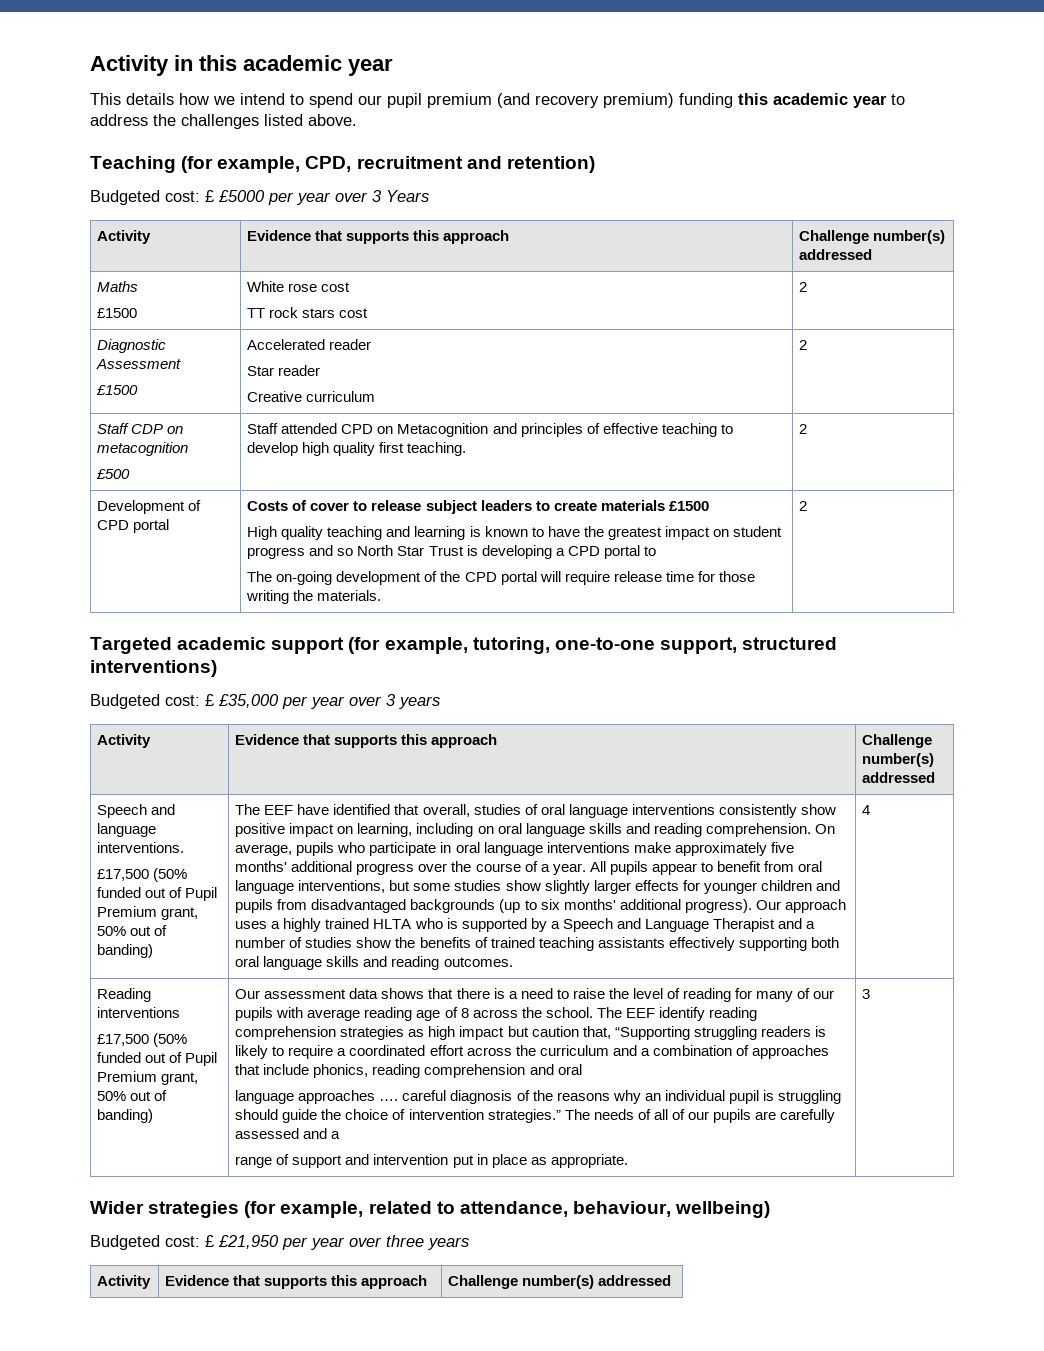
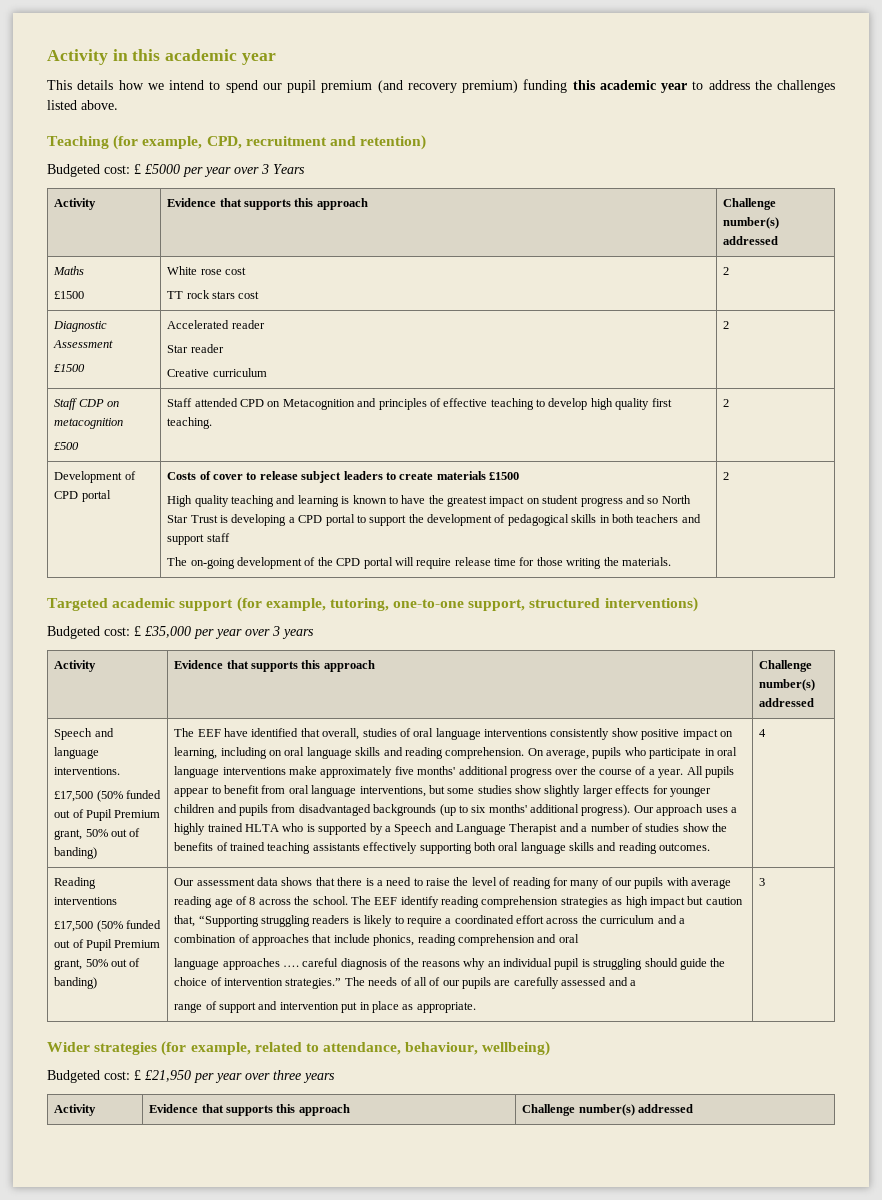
(656, 551) none -> [369,514,701,526] [167,533,230,545] support the development of pedagogical skills in both teachers and support staff

